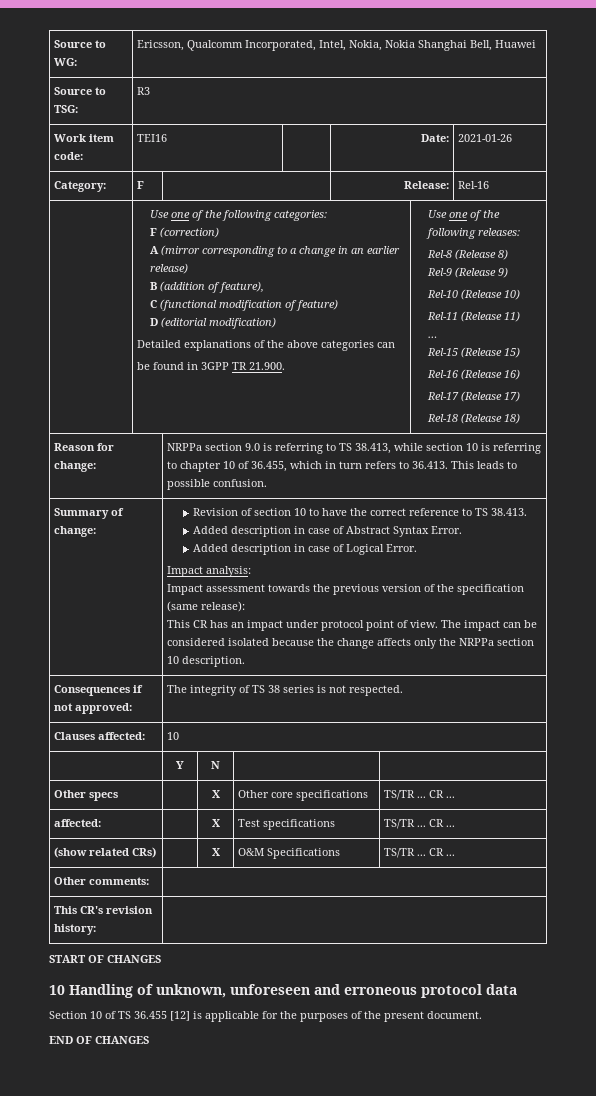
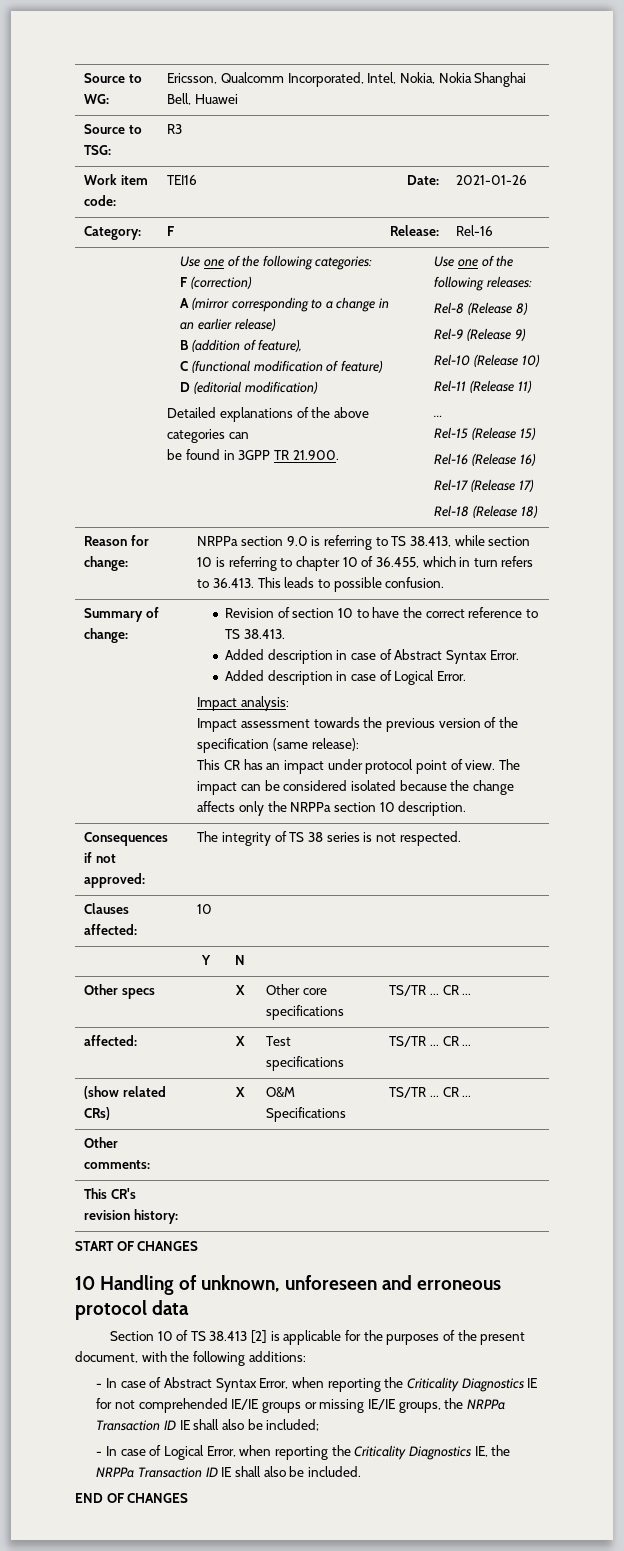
[134,1011,190,1021] 36.455 [12] -> [209,1330,268,1343] 38.413 [2]
[427,1011,482,1019] document. -> [75,1351,306,1366] [96,1377,538,1392] [96,1398,505,1413] [96,1419,320,1431] [96,1445,511,1460] [96,1466,361,1478] document, with the following additions: // - In case of Abstract Syntax Error, when reporting the Criticality Diagnostics IE for not comprehended IE/IE groups or missing IE/IE groups, the NRPPa Transaction ID IE shall also be included; // - In case of Logical Error, when reporting the Criticality Diagnostics IE, the NRPPa Transaction ID IE shall also be included.

